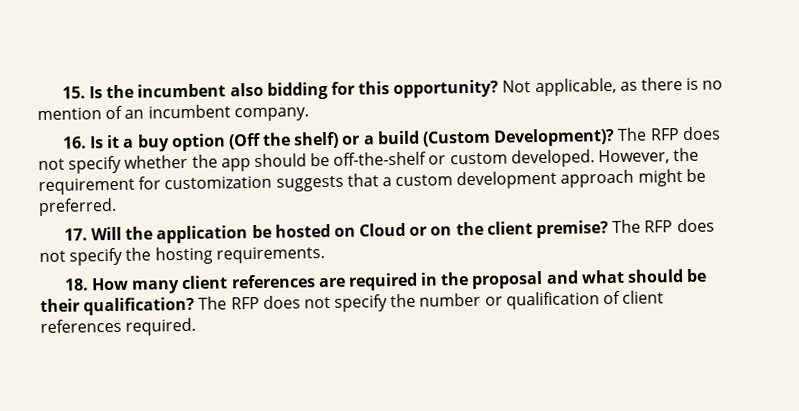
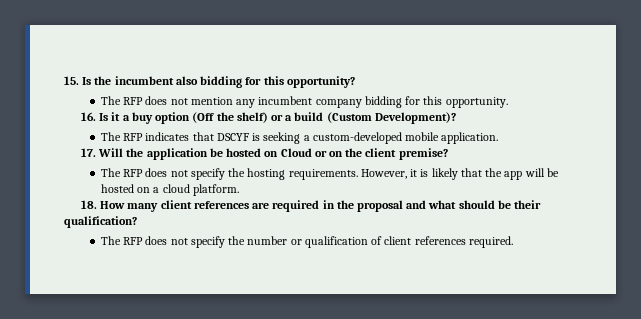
[502,77,724,97] [37,104,309,122] Not applicable, as there is no mention of an incumbent company. -> [100,96,508,108] // The RFP does not mention any incumbent company bidding for this opportunity.
[617,126,721,141] [38,147,700,174] [38,168,706,196] [38,197,117,217] The RFP does not specify whether the app should be off-the-shelf or custom developed. However, the requirement for customization suggests that a custom development approach might be preferred. -> [100,132,499,144] // The RFP indicates that DSCYF is seeking a custom-developed mobile application.
(610, 229) none -> (448, 154) //
(325, 255) none -> [360,168,559,180] [100,184,239,196] However, it is likely that the app will be hosted on a cloud platform.
(196, 306) none -> (137, 222) //

